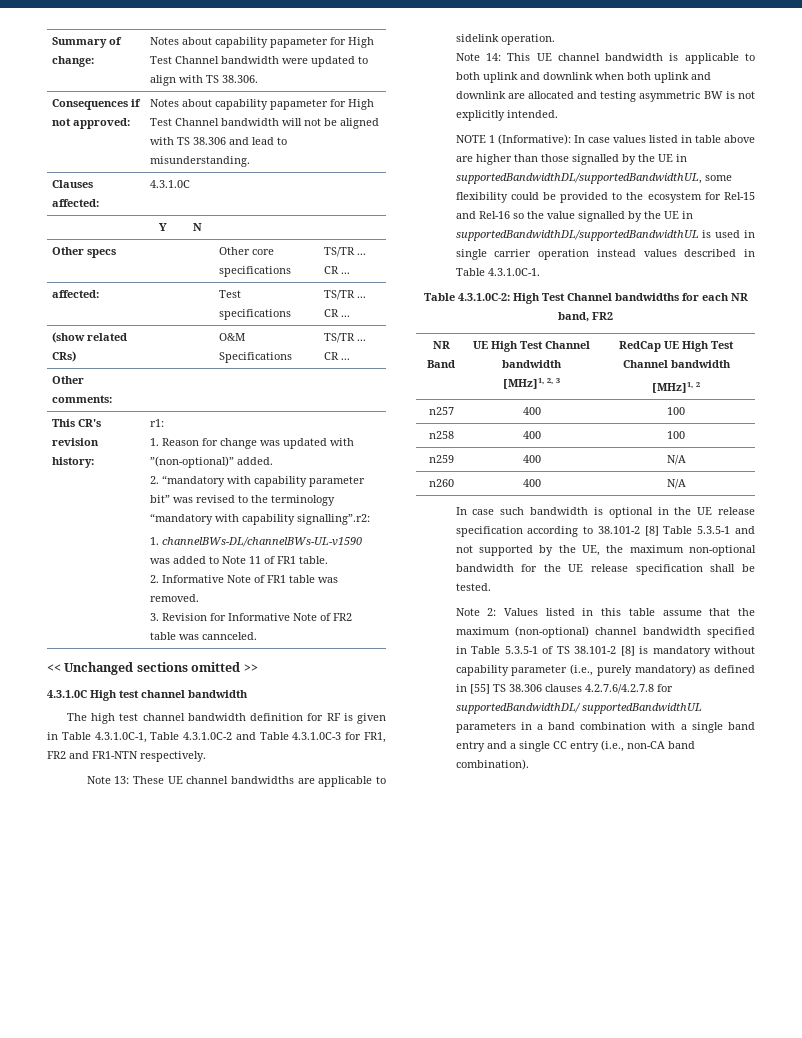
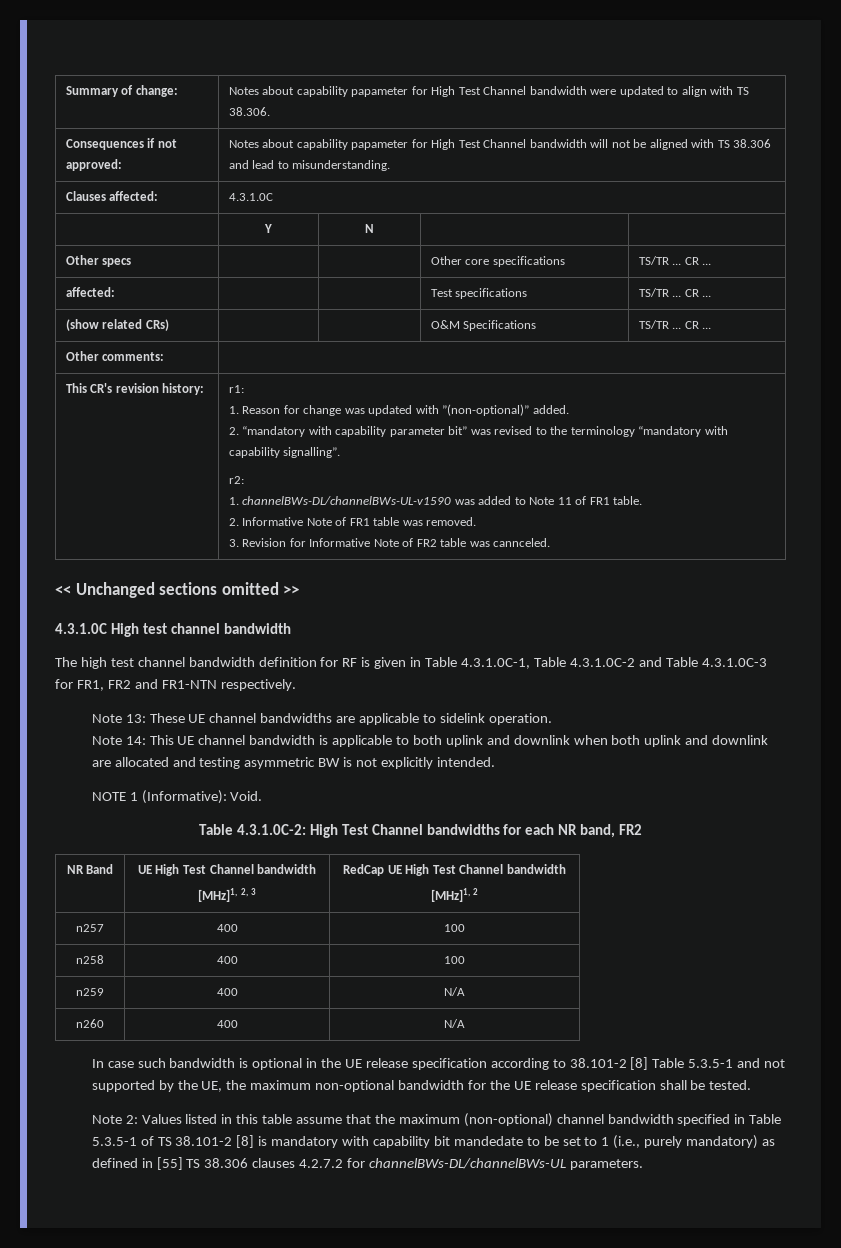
[297,514,371,525] signalling”.r2: -> [283,447,341,458] [228,476,244,484] signalling”. // r2:
[573,135,755,143] [455,154,687,165] [455,173,732,184] [455,192,755,203] [455,211,693,222] [455,230,755,241] [455,249,755,260] [455,268,540,276] In case values listed in table above are higher than those signalled by the UE in supportedBandwidthDL/supportedBandwidthUL, some flexibility could be provided to the ecosystem for Rel-15 and Rel-16 so the value signalled by the UE in supportedBandwidthDL/supportedBandwidthUL is used in single carrier operation instead values described in Table 4.3.1.0C-1. -> [230,791,263,801] Void.
[714,646,755,654] [455,665,568,676] without capability parameter -> [342,1136,610,1148] with capability bit mandedate to be set to 1
[584,684,673,694] [455,703,702,714] [455,722,756,733] [455,740,695,752] [455,759,529,770] 4.2.7.6/4.2.7.8 for supportedBandwidthDL/ supportedBandwidthUL parameters in a band combination with a single band entry and a single CC entry (i.e., non-CA band combination). -> [299,1158,643,1170] 4.2.7.2 for channelBWs-DL/channelBWs-UL parameters.

